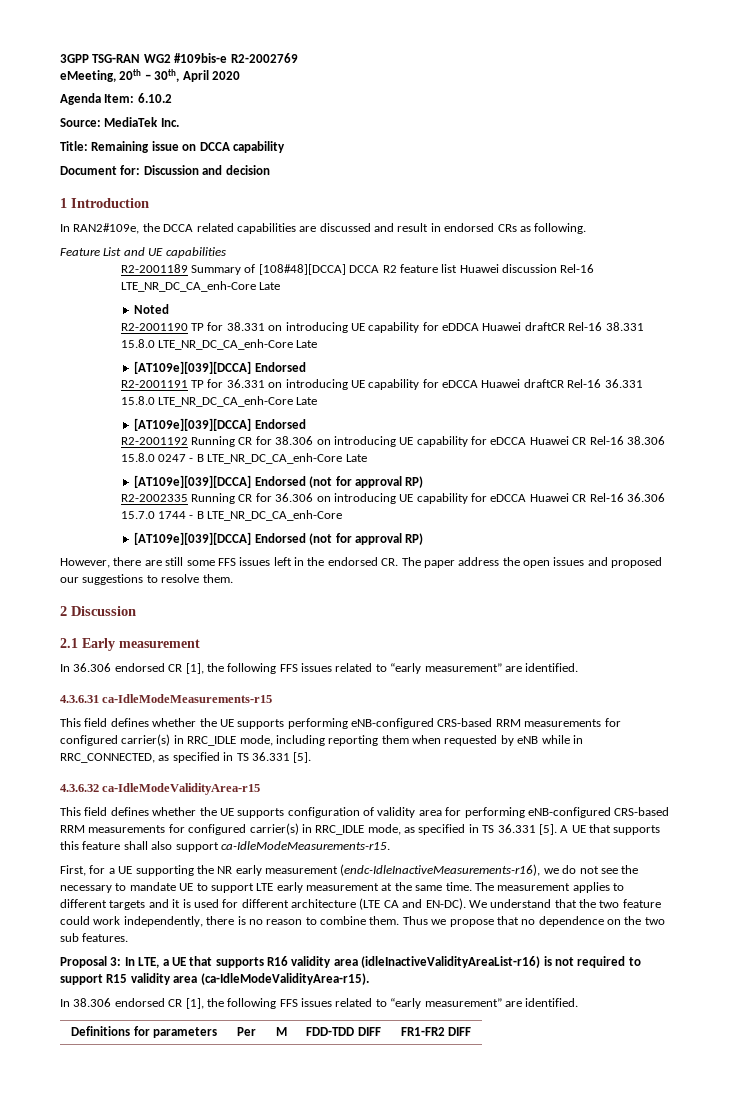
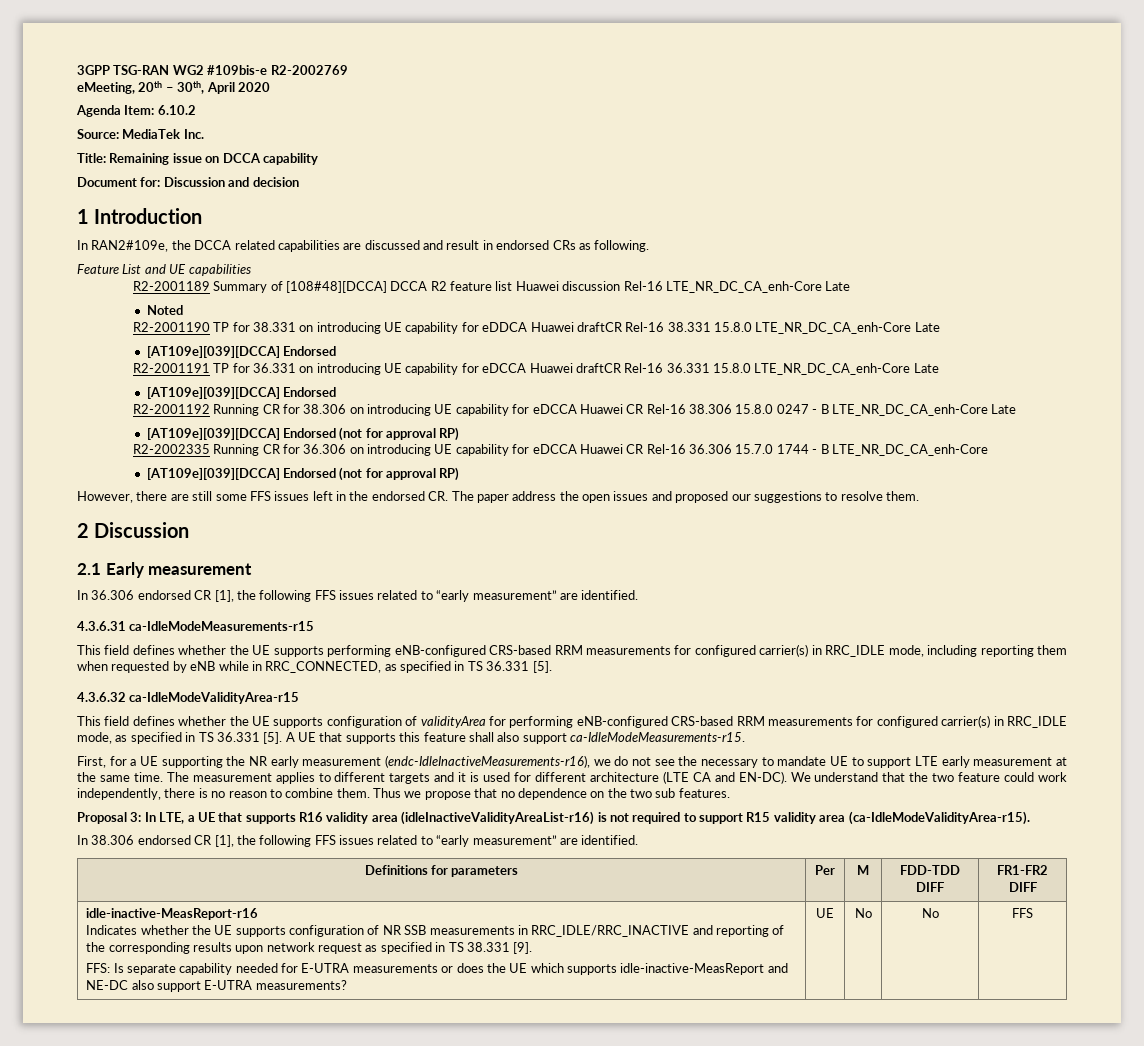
[377,807,442,818] validity area -> [420,716,486,728] validityArea
(472, 1031) none -> [86,908,259,920] [86,925,785,937] [86,942,533,954] [86,963,788,975] [86,980,347,992] [816,908,834,918] [854,908,872,918] [921,908,939,918] [1012,908,1033,918] // idle-inactive-MeasReport-r16 // Indicates whether the UE supports configuration of NR SSB measurements in RRC_IDLE/RRC_INACTIVE and reporting of the corresponding results upon network request as specified in TS 38.331 [9]. // FFS: Is separate capability needed for E-UTRA measurements or does the UE which supports idle-inactive-MeasReport and NE-DC also support E-UTRA measurements? | UE | No | No | FFS

